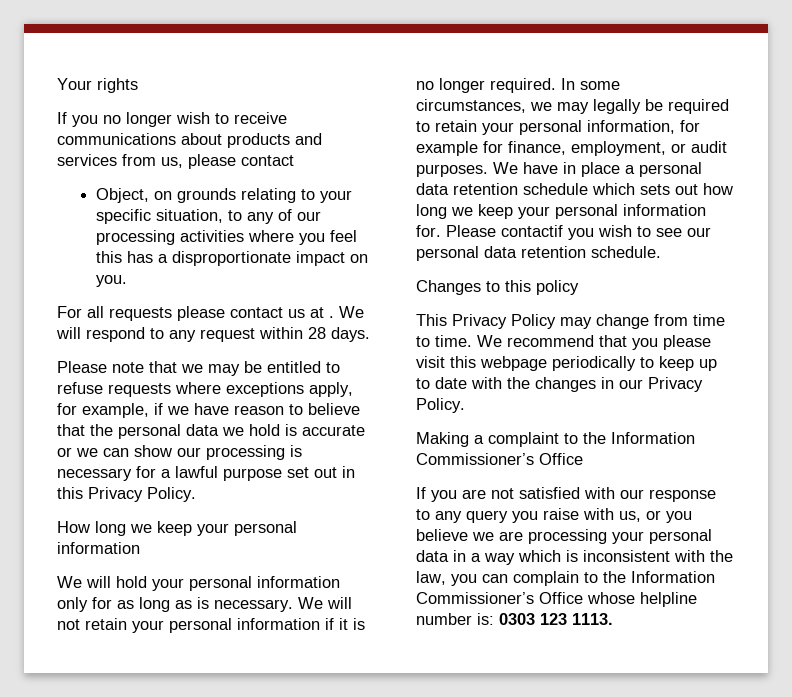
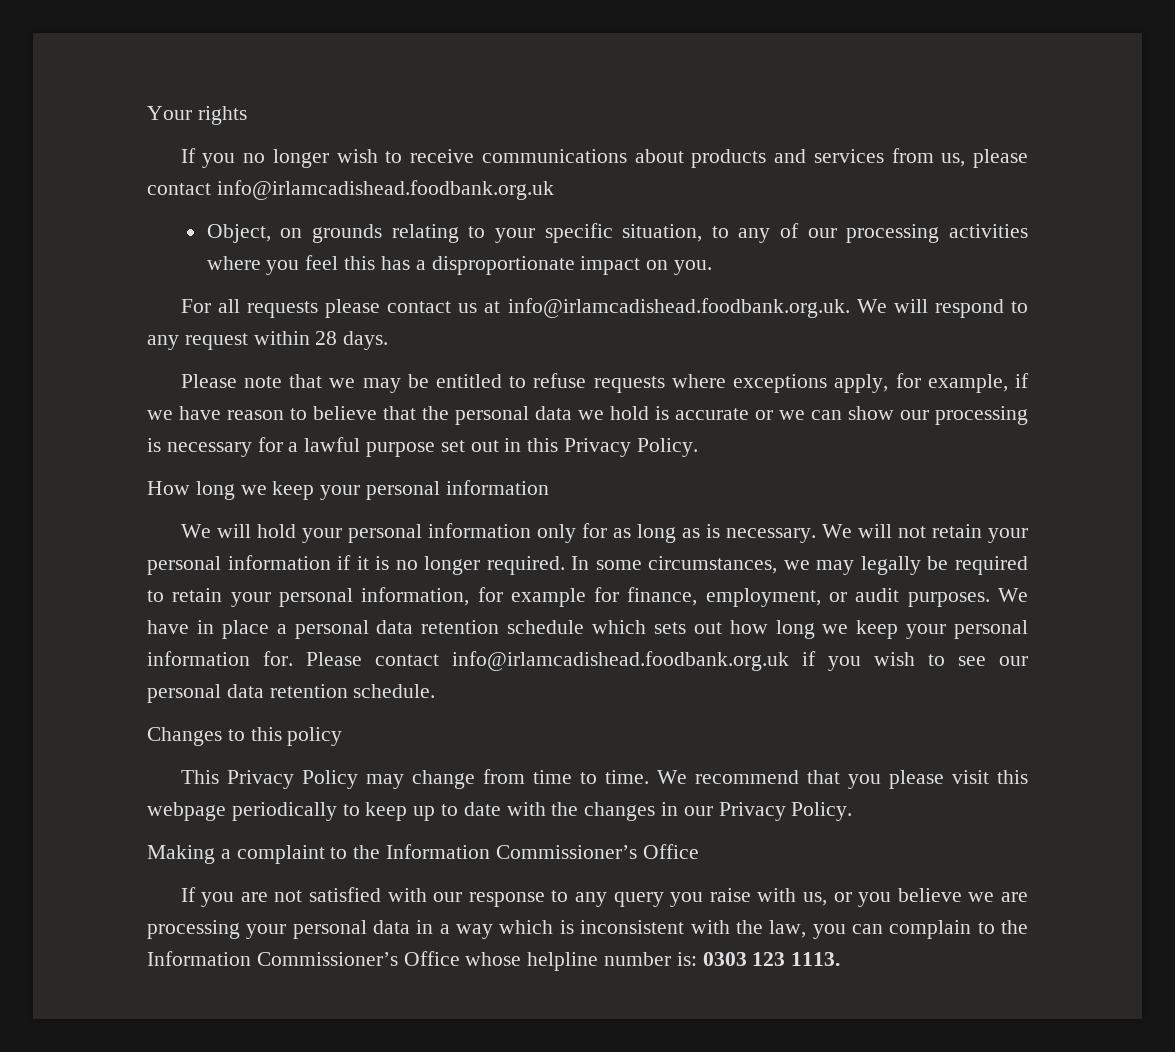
(294, 160) none -> [216,180,554,200] info@irlamcadishead.foodbank.org.uk
[329,316,334,318] . -> [507,298,850,318] info@irlamcadishead.foodbank.org.uk.
[501,225,563,237] contactif -> [375,651,816,671] contact info@irlamcadishead.foodbank.org.uk if

